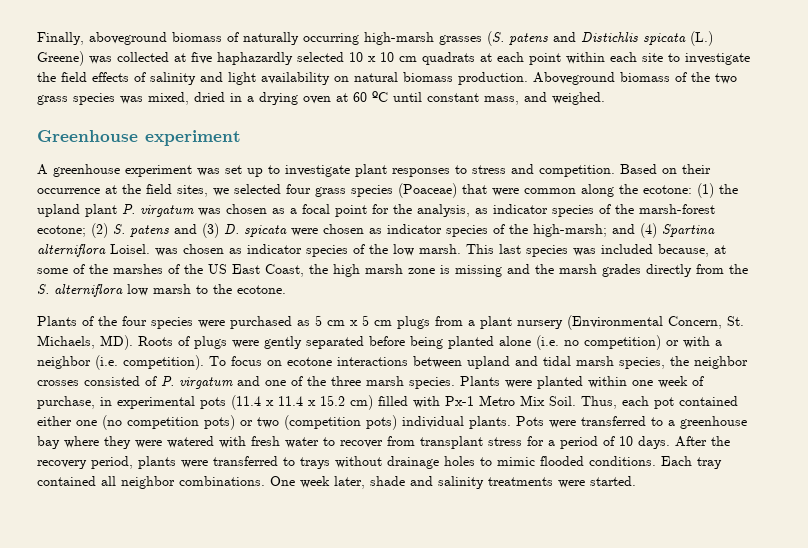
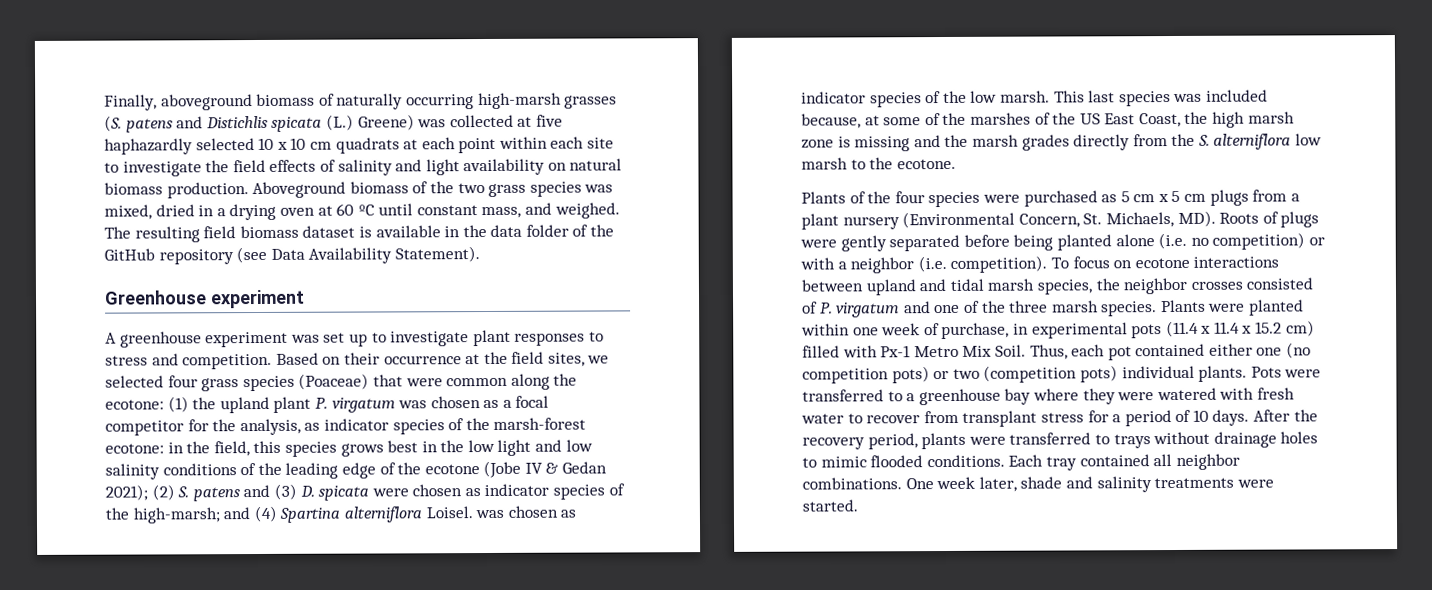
(605, 98) none -> [104,224,615,243] [104,246,480,265] The resulting field biomass dataset is available in the data folder of the GitHub repository (see Data Availability Statement).
[335,205,367,217] point -> [105,420,184,436] competitor
[37,225,86,237] ecotone; -> [105,439,593,457] [105,460,608,480] [105,484,148,501] ecotone: in the field, this species grows best in the low light and low salinity conditions of the leading edge of the ecotone (Jobe IV & Gedan 2021);

